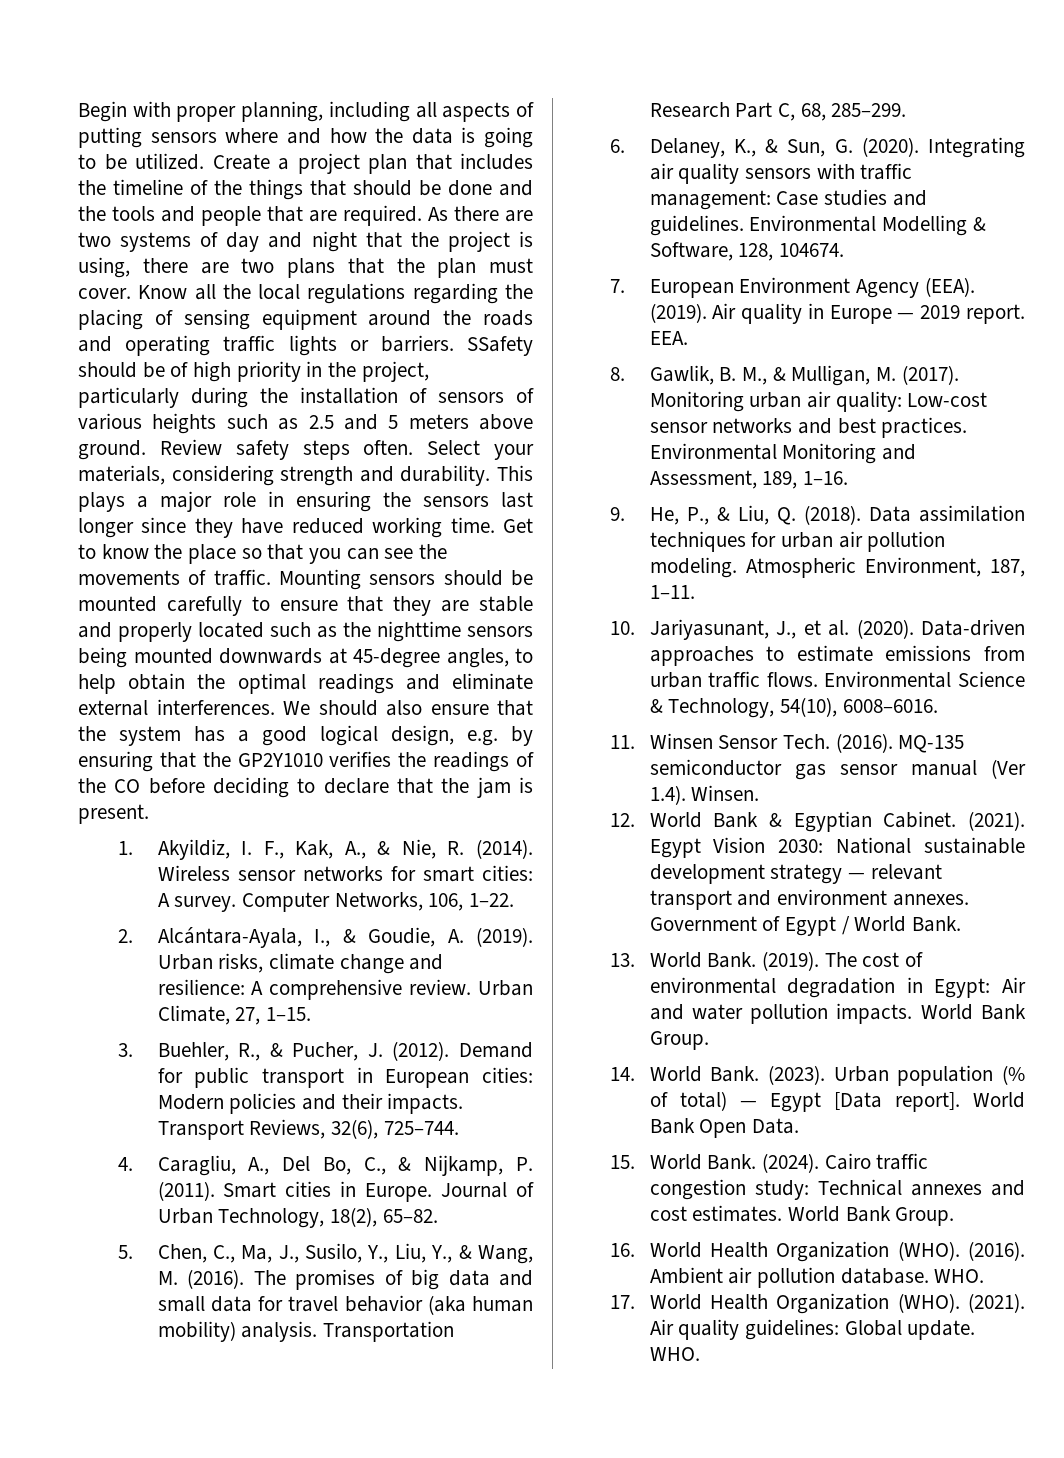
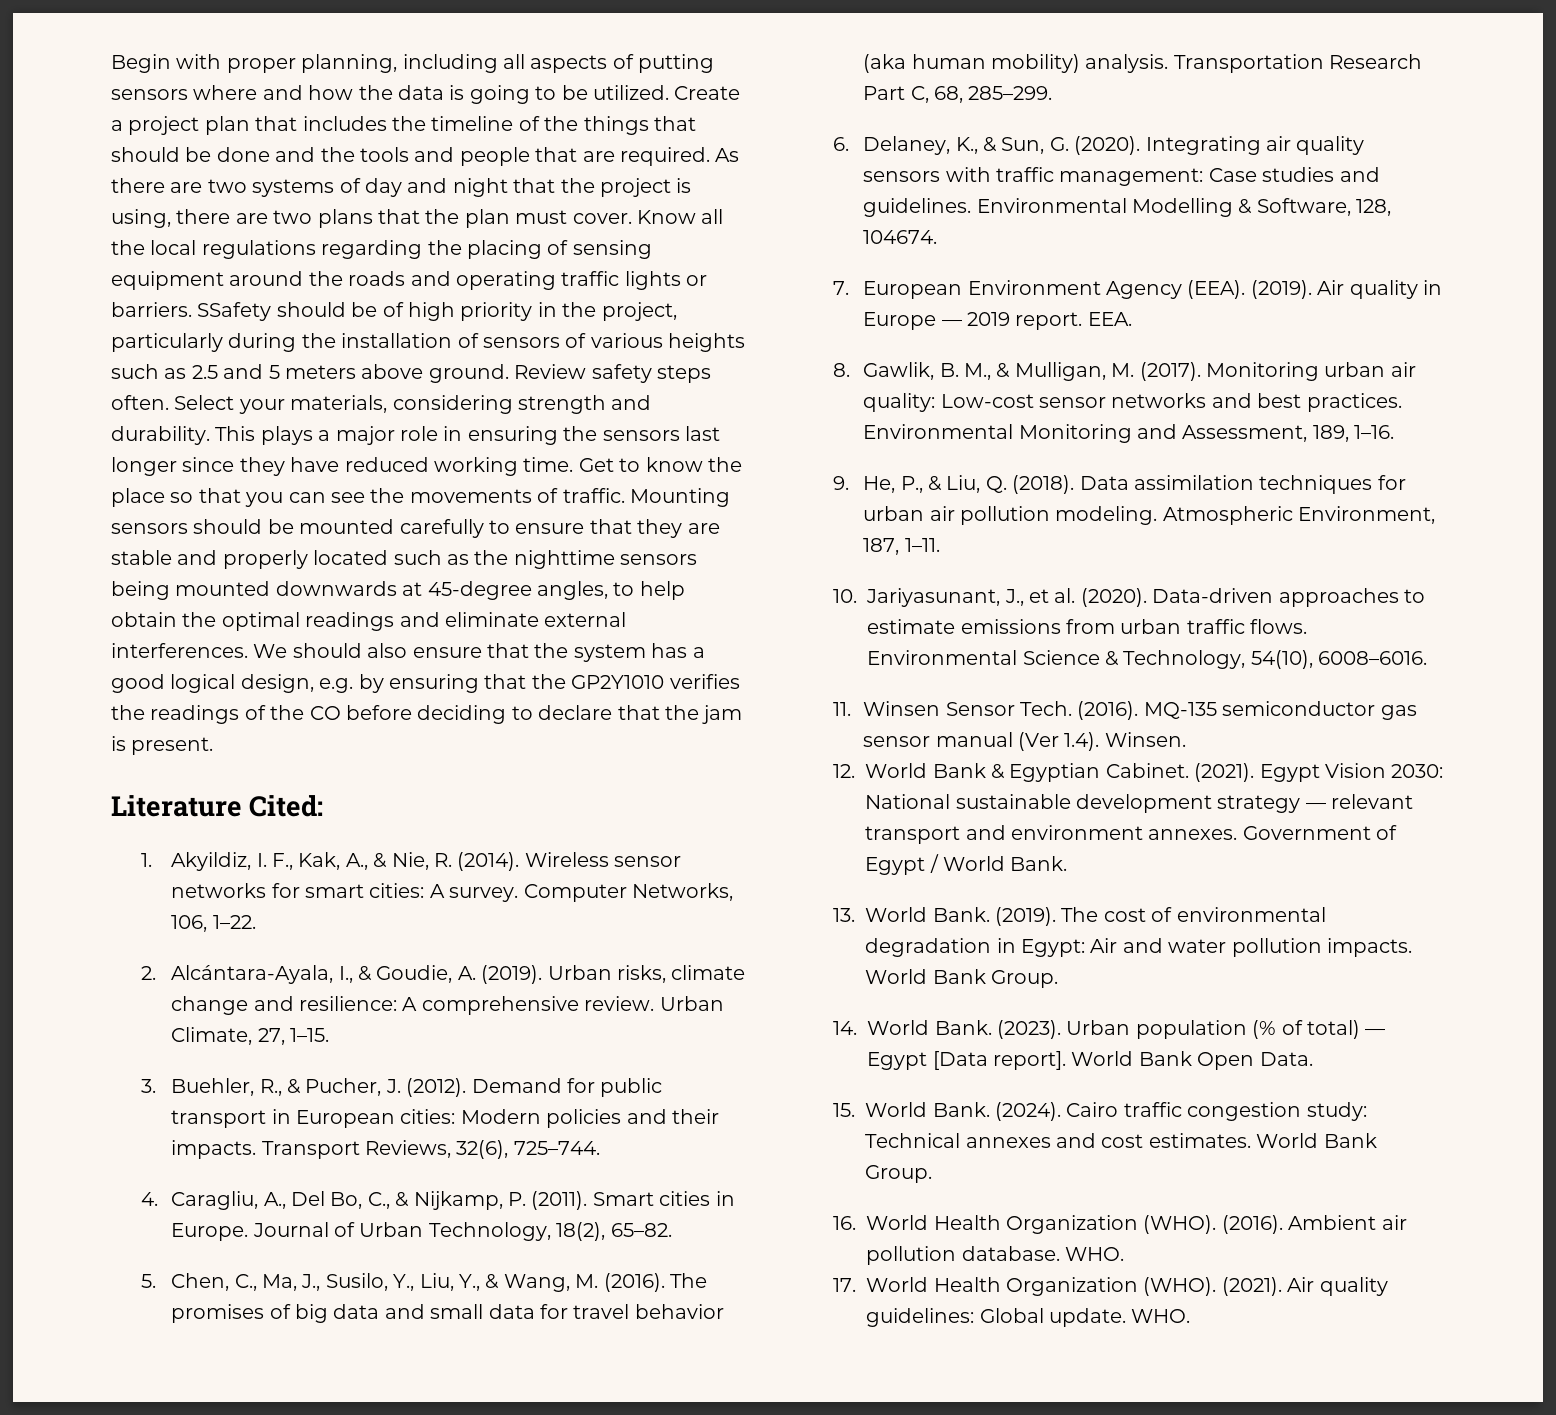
(149, 814) none -> [111,795,324,817] // Literature Cited:

